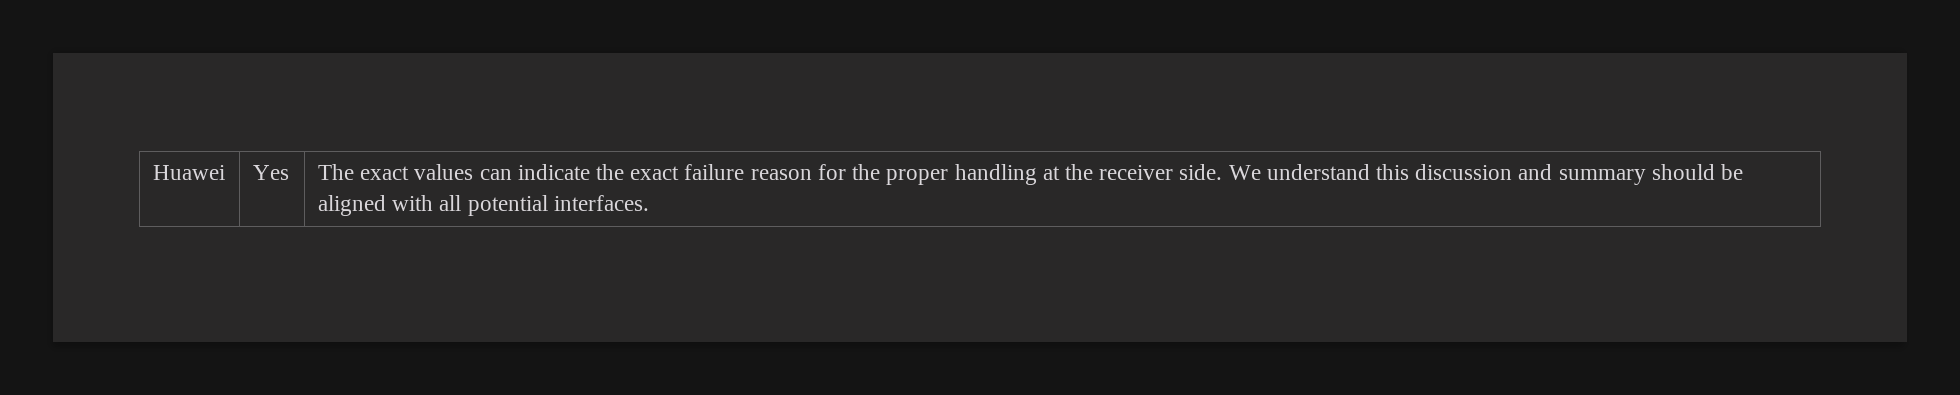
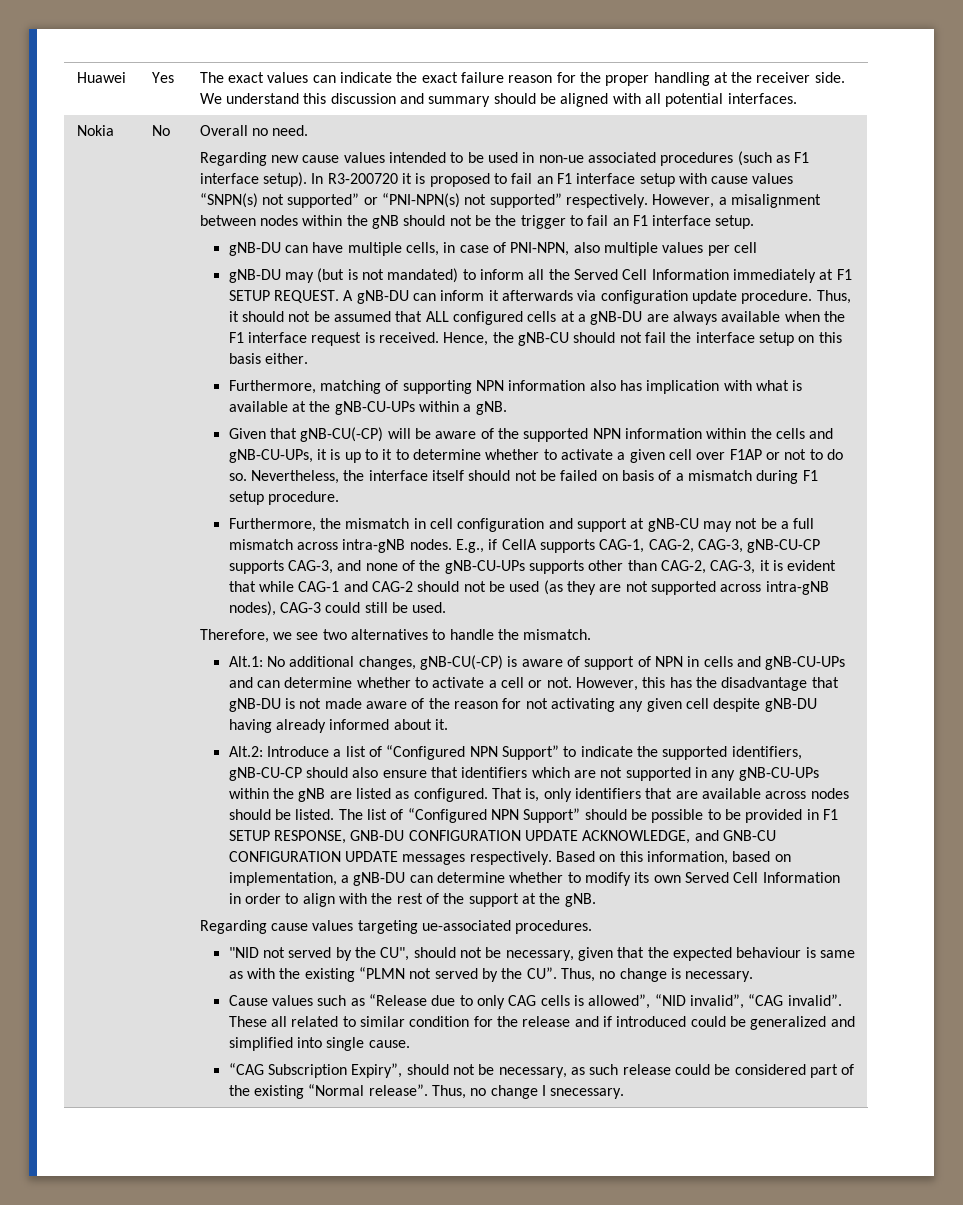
(649, 203) none -> [76,125,114,136] [151,125,170,136] [199,125,309,136] [199,151,810,166] [199,172,794,187] [199,193,821,208] [199,215,755,229] [228,242,757,256] [228,268,852,283] [228,290,851,304] [228,311,845,325] [228,332,842,346] [228,353,309,364] [228,380,803,394] [228,401,507,415] [228,427,834,442] [228,449,843,463] [228,470,818,484] [228,491,340,505] [228,518,815,532] [228,539,821,553] [228,560,837,574] [228,580,829,595] [228,601,447,616] [199,629,592,643] [228,655,846,670] [228,677,839,691] [228,698,817,712] [228,719,449,733] [228,745,802,760] [228,767,819,781] [228,788,849,802] [228,808,838,823] [228,830,776,844] [228,851,791,865] [228,872,840,886] [228,893,596,907] [199,920,593,934] [228,947,855,961] [228,967,754,982] [228,994,842,1009] [228,1016,855,1030] [228,1037,410,1051] [228,1063,855,1078] [228,1084,625,1099] // Nokia | No | Overall no need. // Regarding new cause values intended to be used in non-ue associated procedures (such as F1 interface setup). In R3-200720 it is proposed to fail an F1 interface setup with cause values “SNPN(s) not supported” or “PNI-NPN(s) not supported” respectively. However, a misalignment between nodes within the gNB should not be the trigger to fail an F1 interface setup. // gNB-DU can have multiple cells, in case of PNI-NPN, also multiple values per cell // gNB-DU may (but is not mandated) to inform all the Served Cell Information immediately at F1 SETUP REQUEST. A gNB-DU can inform it afterwards via configuration update procedure. Thus, it should not be assumed that ALL configured cells at a gNB-DU are always available when the F1 interface request is received. Hence, the gNB-CU should not fail the interface setup on this basis either. // Furthermore, matching of supporting NPN information also has implication with what is available at the gNB-CU-UPs within a gNB. // Given that gNB-CU(-CP) will be aware of the supported NPN information within the cells and gNB-CU-UPs, it is up to it to determine whether to activate a given cell over F1AP or not to do so. Nevertheless, the interface itself should not be failed on basis of a mismatch during F1 setup procedure. // Furthermore, the mismatch in cell configuration and support at gNB-CU may not be a full mismatch across intra-gNB nodes. E.g., if CellA supports CAG-1, CAG-2, CAG-3, gNB-CU-CP supports CAG-3, and none of the gNB-CU-UPs supports other than CAG-2, CAG-3, it is evident that while CAG-1 and CAG-2 should not be used (as they are not supported across intra-gNB nodes), CAG-3 could still be used. // Therefore, we see two alternatives to handle the mismatch. // Alt.1: No additional changes, gNB-CU(-CP) is aware of support of NPN in cells and gNB-CU-UPs and can determine whether to activate a cell or not. However, this has the disadvantage that gNB-DU is not made aware of the reason for not activating any given cell despite gNB-DU having already informed about it. // Alt.2: Introduce a list of “Configured NPN Support” to indicate the supported identifiers, gNB-CU-CP should also ensure that identifiers which are not supported in any gNB-CU-UPs within the gNB are listed as configured. That is, only identifiers that are available across nodes should be listed. The list of “Configured NPN Support” should be possible to be provided in F1 SETUP RESPONSE, GNB-DU CONFIGURATION UPDATE ACKNOWLEDGE, and GNB-CU CONFIGURATION UPDATE messages respectively. Based on this information, based on implementation, a gNB-DU can determine whether to modify its own Served Cell Information in order to align with the rest of the support at the gNB. // Regarding cause values targeting ue-associated procedures. // "NID not served by the CU", should not be necessary, given that the expected behaviour is same as with the existing “PLMN not served by the CU”. Thus, no change is necessary. // Cause values such as “Release due to only CAG cells is allowed”, “NID invalid”, “CAG invalid”. These all related to similar condition for the release and if introduced could be generalized and simplified into single cause. // “CAG Subscription Expiry”, should not be necessary, as such release could be considered part of the existing “Normal release”. Thus, no change I snecessary.

